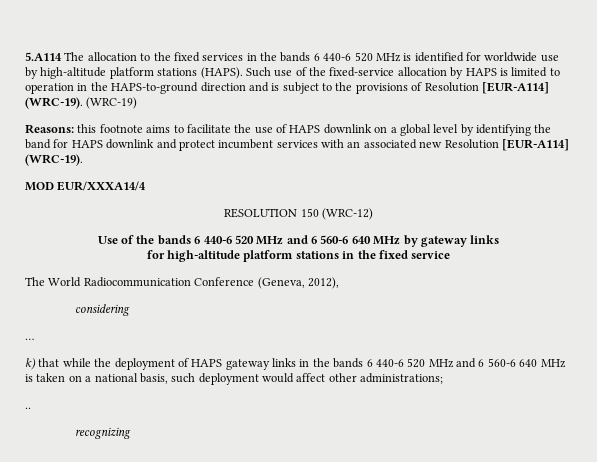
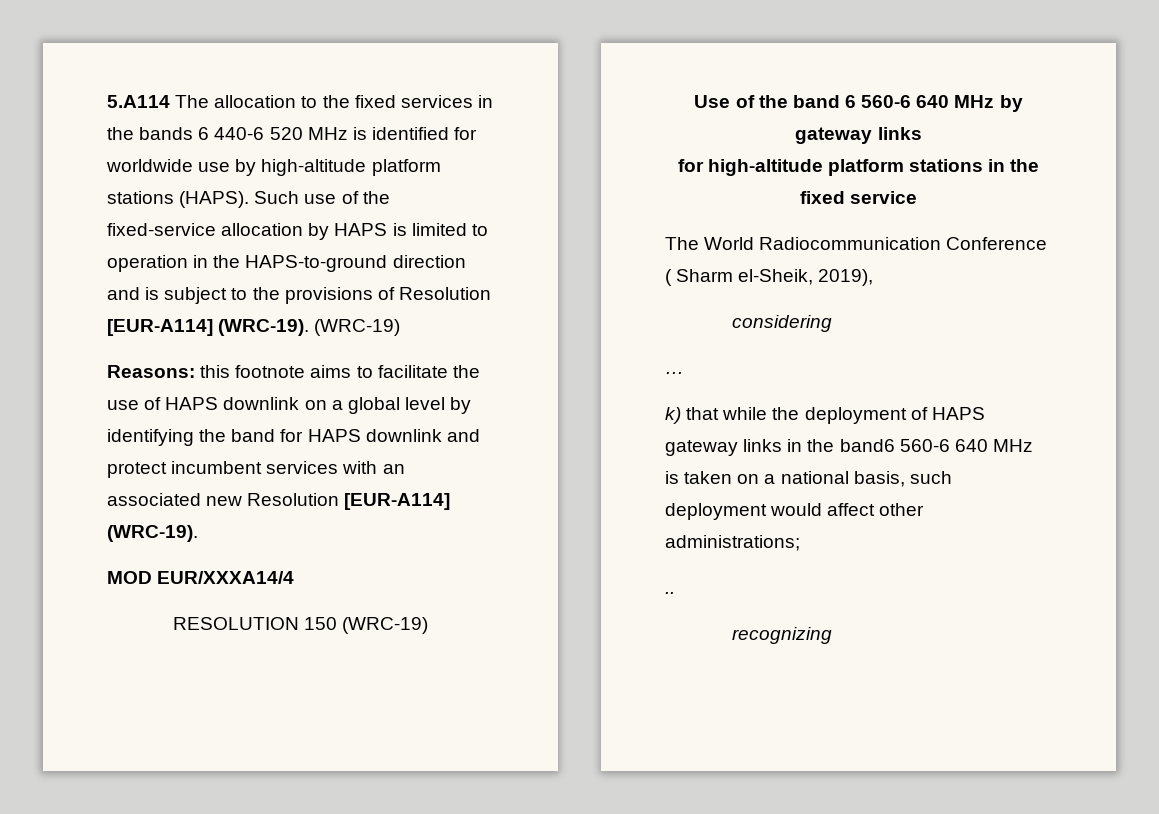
[321,208,373,220] (WRC-12) -> [342,617,429,634] (WRC-19)
[157,235,308,245] bands 6 440-6 520 MHz and -> [792,95,840,108] band
[257,277,339,289] (Geneva, 2012), -> [665,269,874,286] ( Sharm el-Sheik, 2019),
[333,358,485,368] bands 6 440-6 520 MHz and 6 -> [839,439,895,452] band6

